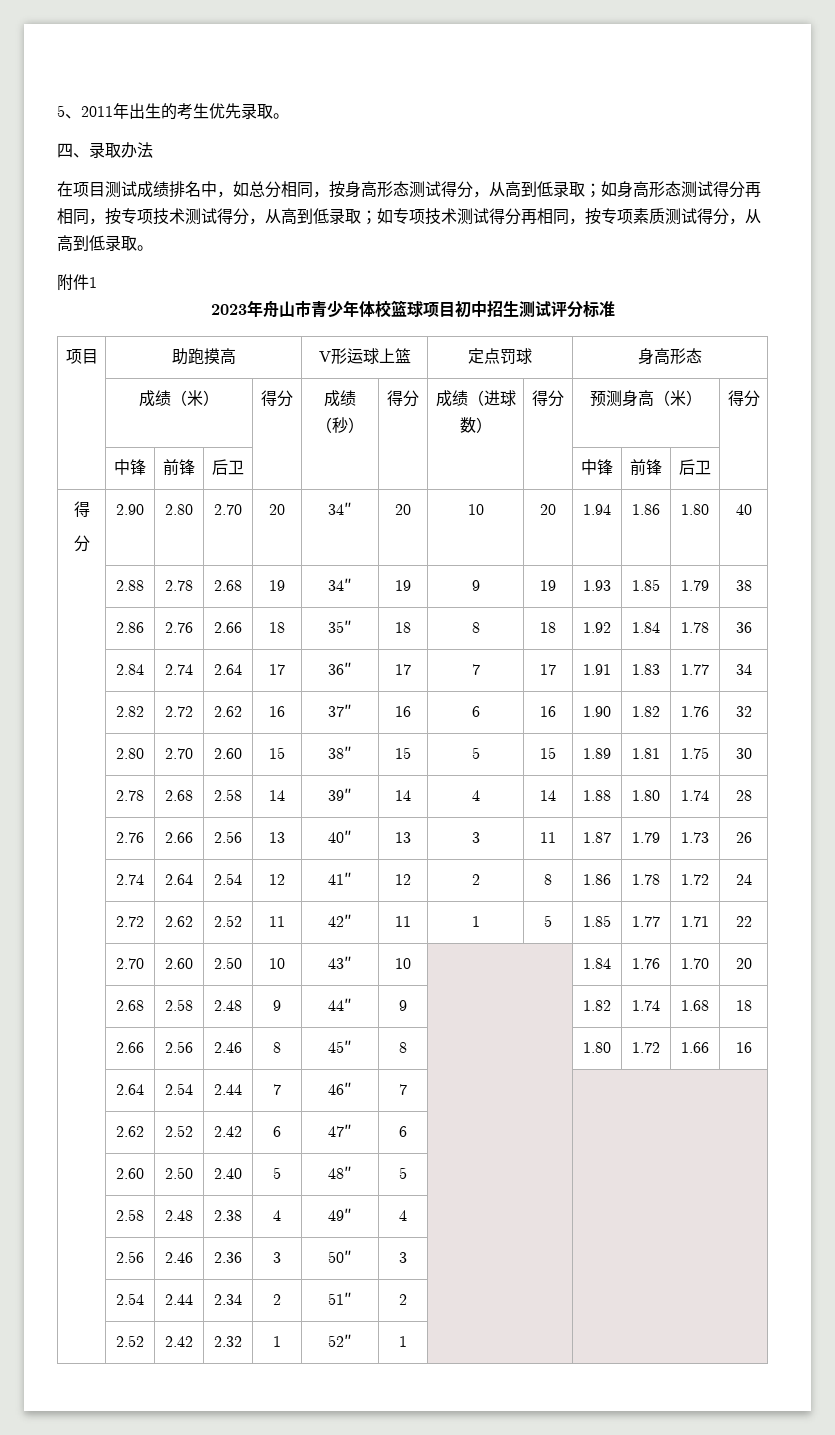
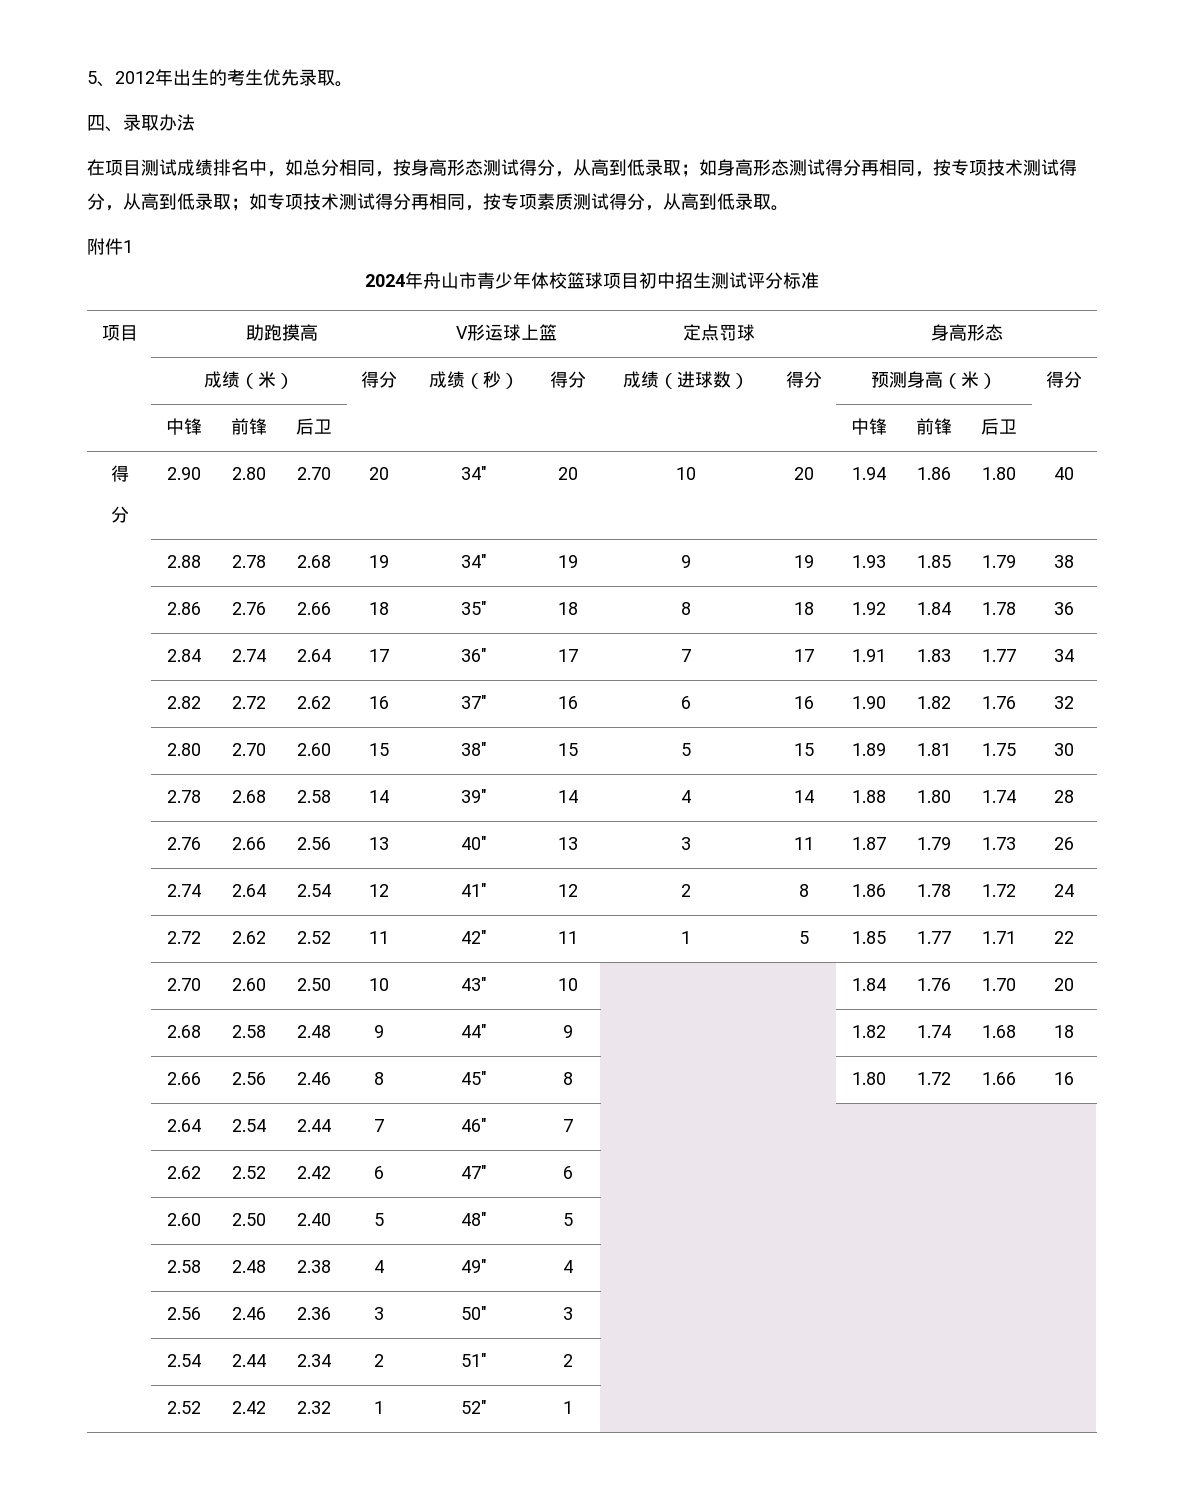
[81,106,113,117] 2011 -> [115,71,155,84] 2012
[211,304,247,315] 2023 -> [365,274,405,287] 2024

